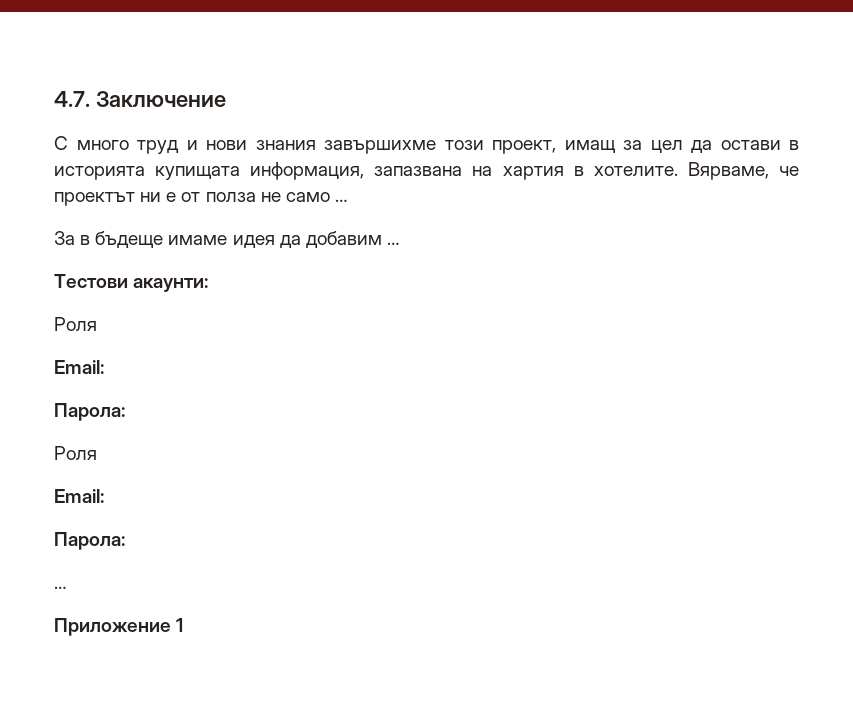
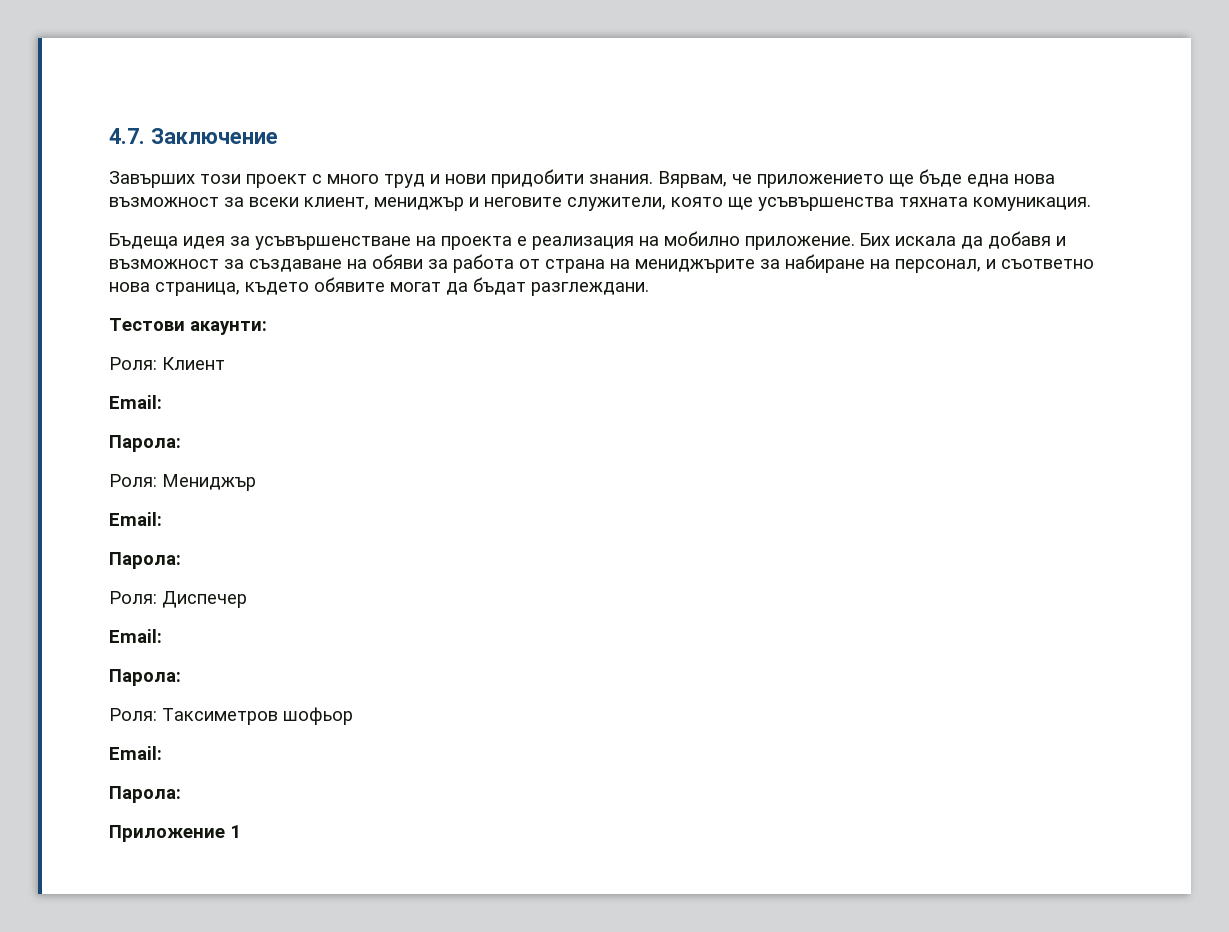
[54,136,799,154] [54,162,799,180] [54,192,348,206] [54,231,400,248] С много труд и нови знания завършихме този проект, имащ за цел да остави в историята купищата информация, запазвана на хартия в хотелите. Вярваме, че проектът ни е от полза не само … // За в бъдеще имаме идея да добавим … -> [109,169,1055,188] [109,197,1091,211] [109,231,1066,250] [109,254,1094,273] [109,277,649,296] Завърших този проект с много труд и нови придобити знания. Вярвам, че приложението ще бъде една нова възможност за всеки клиент, мениджър и неговите служители, която ще усъвършенства тяхната комуникация. // Бъдеща идея за усъвършенстване на проекта е реализация на мобилно приложение. Бих искала да добавя и възможност за създаване на обяви за работа от страна на мениджърите за набиране на персонал, и съответно нова страница, където обявите могат да бъдат разглеждани.
[54,317,97,331] [54,360,104,374] [54,403,125,421] [54,446,97,460] [54,489,104,503] [54,532,125,550] [54,586,67,589] Роля // Email: // Парола: // Роля // Email: // Парола: // … -> [109,357,225,370] [109,395,162,409] [109,435,181,452] [109,474,256,491] [109,512,162,526] [109,552,181,569] [109,591,247,608] [109,629,162,643] [109,669,181,686] [109,707,353,725] [109,746,162,760] [109,786,181,803] Роля: Клиент // Email: // Парола: // Роля: Мениджър // Email: // Парола: // Роля: Диспечер // Email: // Парола: // Роля: Таксиметров шофьор // Email: // Парола:

